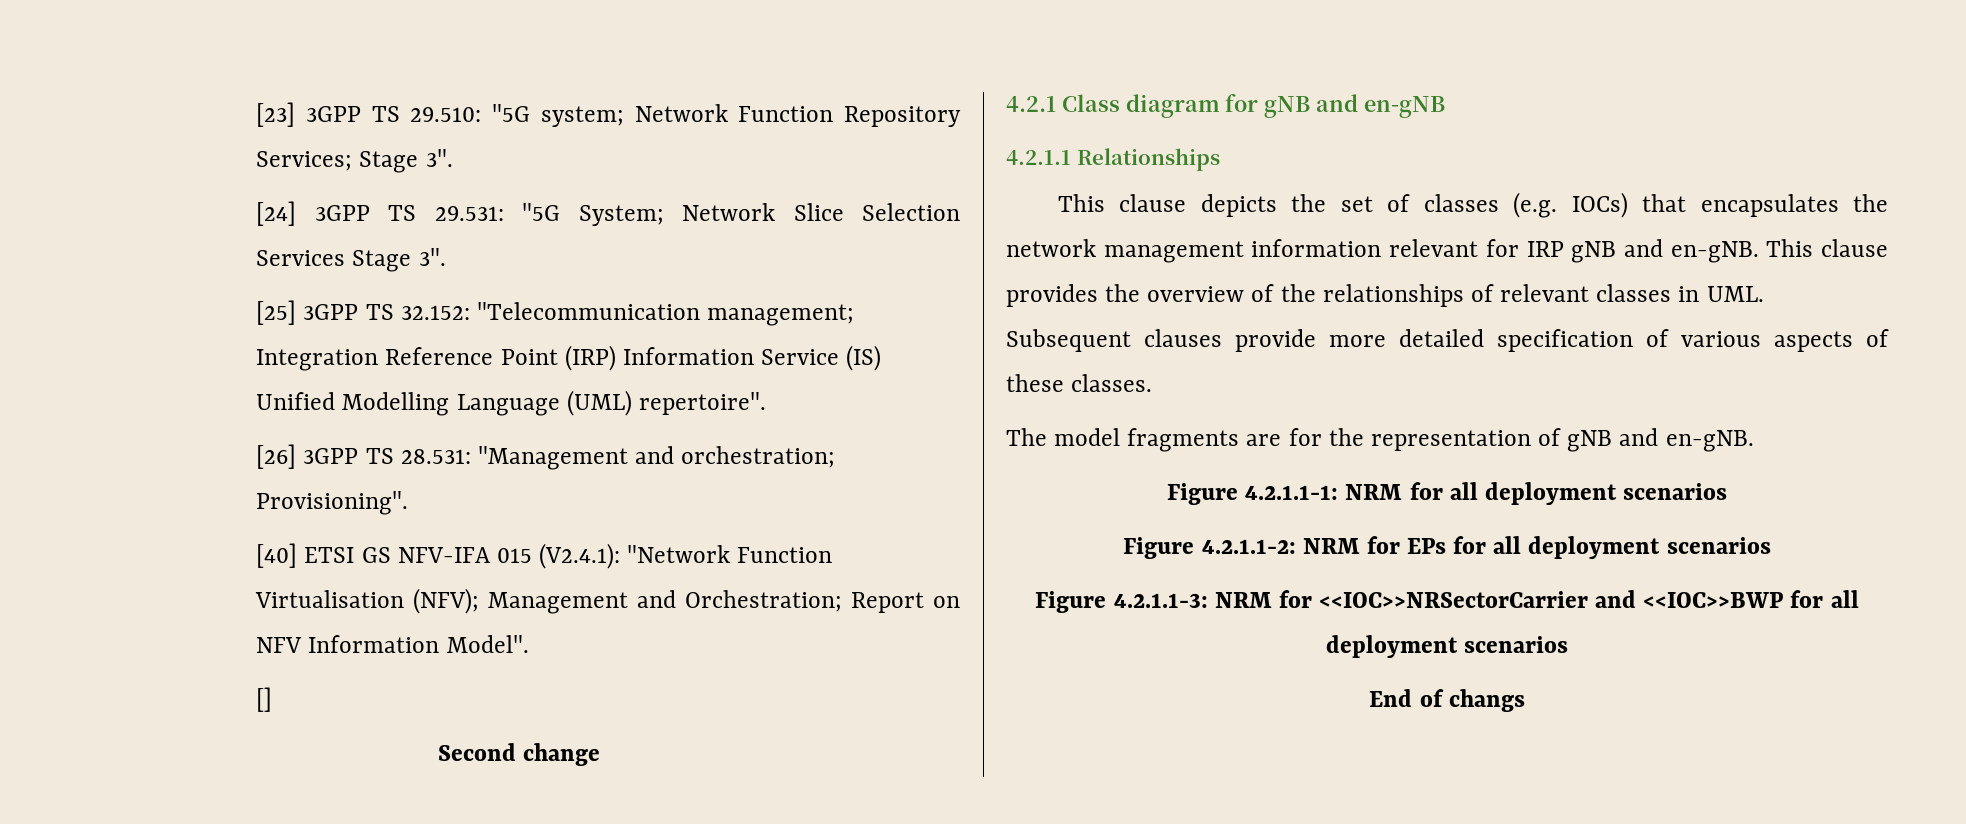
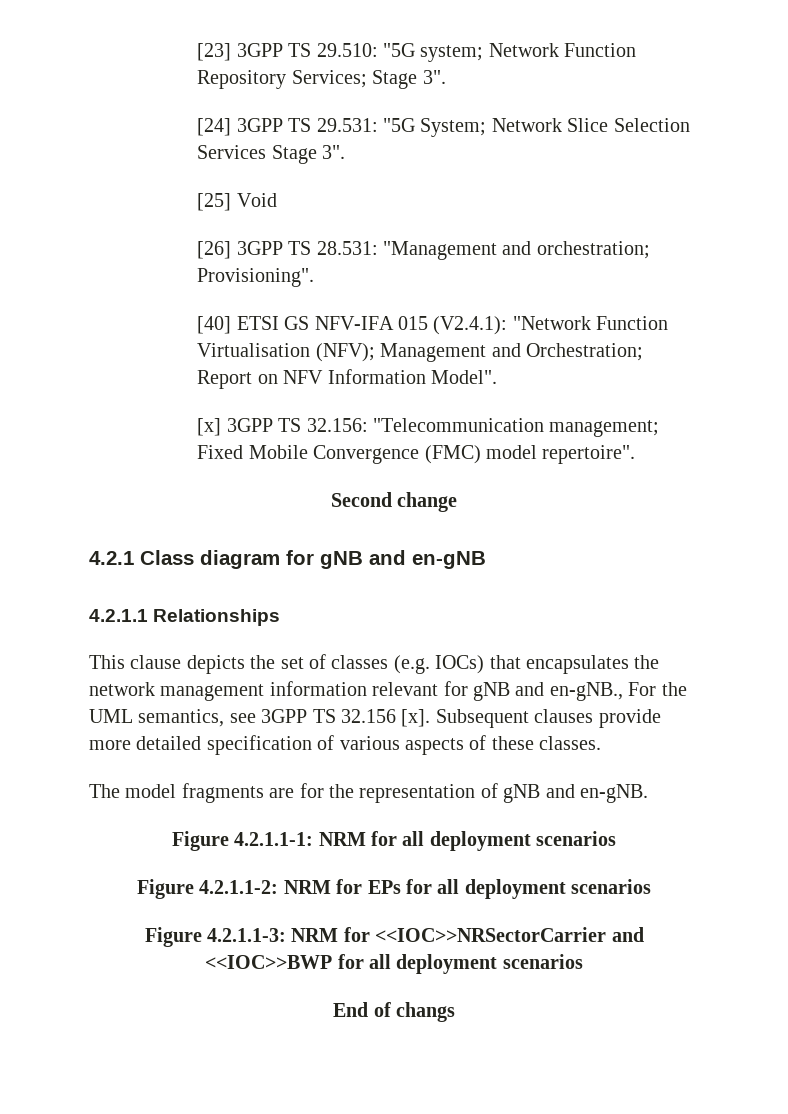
[303,302,854,326] [256,345,882,371] [256,390,766,416] 3GPP TS 32.152: "Telecommunication management; Integration Reference Point (IRP) Information Service (IS) Unified Modelling Language (UML) repertoire". -> [236,193,277,207] Void
[256,687,273,712] [] -> [197,418,660,437] [197,445,636,464] [x] 3GPP TS 32.156: "Telecommunication management; Fixed Mobile Convergence (FMC) model repertoire".
[1526,239,1889,263] [1006,284,1764,307] IRP gNB and en-gNB. This clause provides the overview of the relationships of relevant classes in UML. -> [472,682,687,701] [89,709,431,727] gNB and en-gNB., For the UML semantics, see 3GPP TS 32.156 [x].

